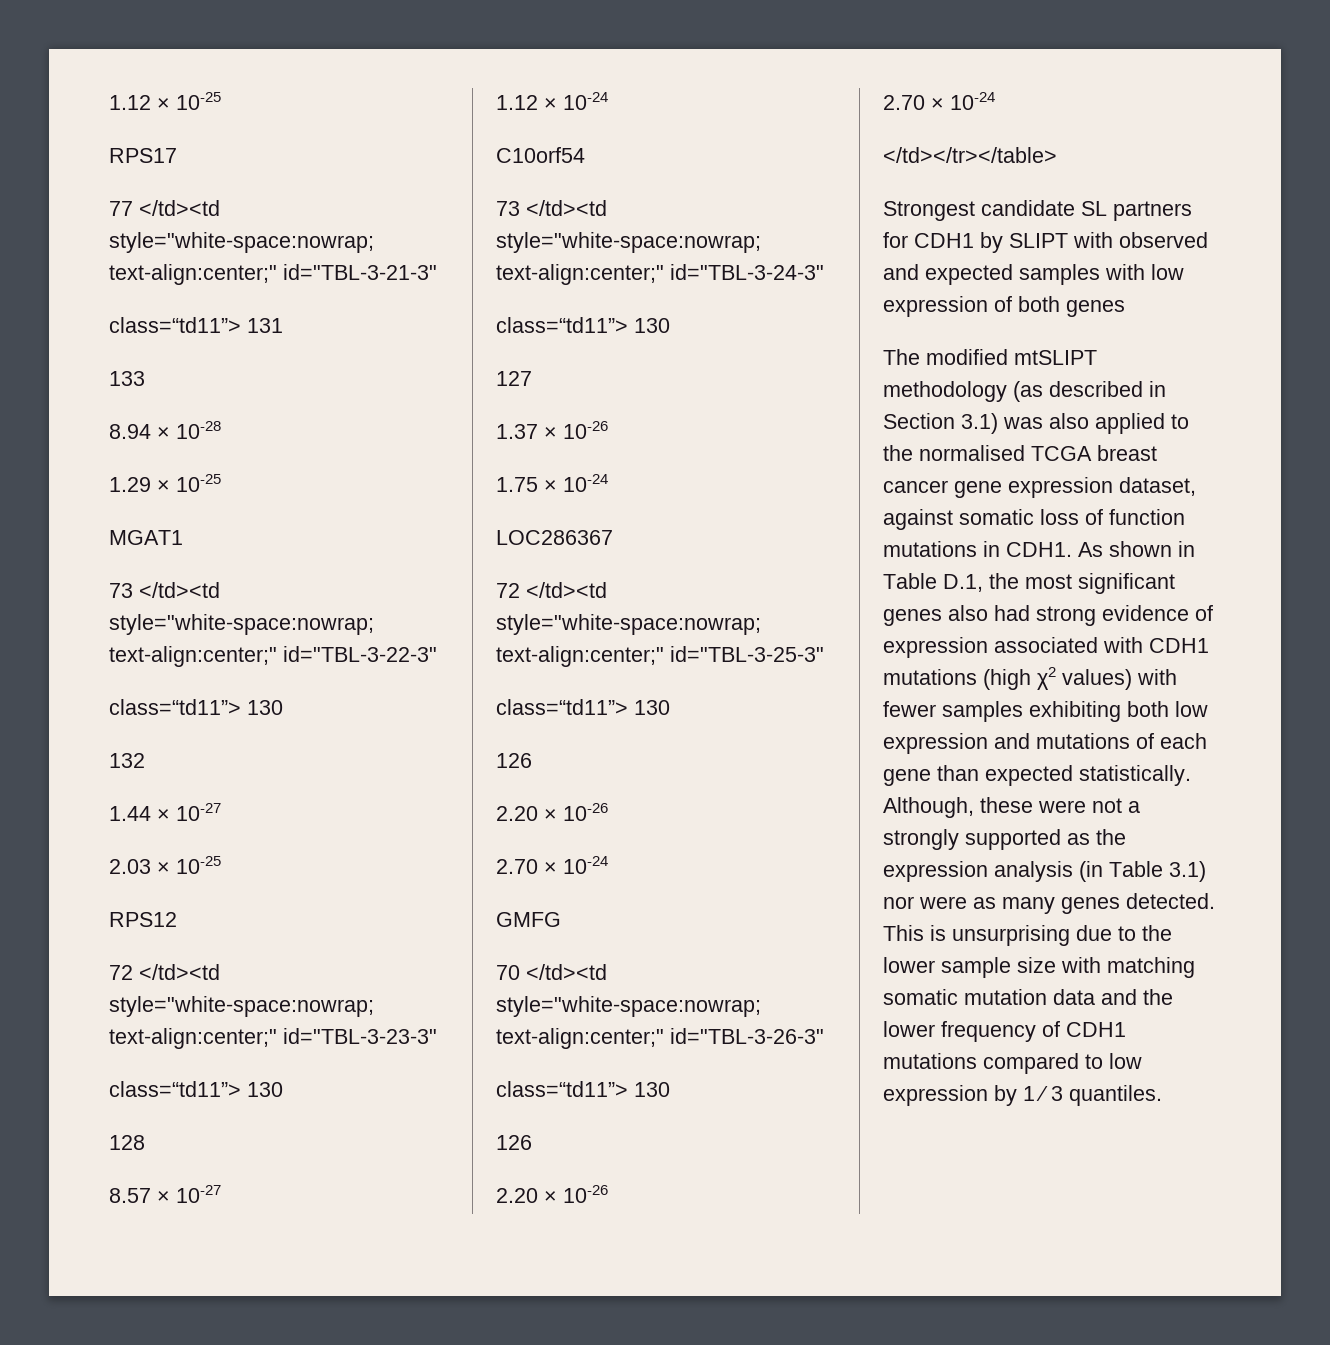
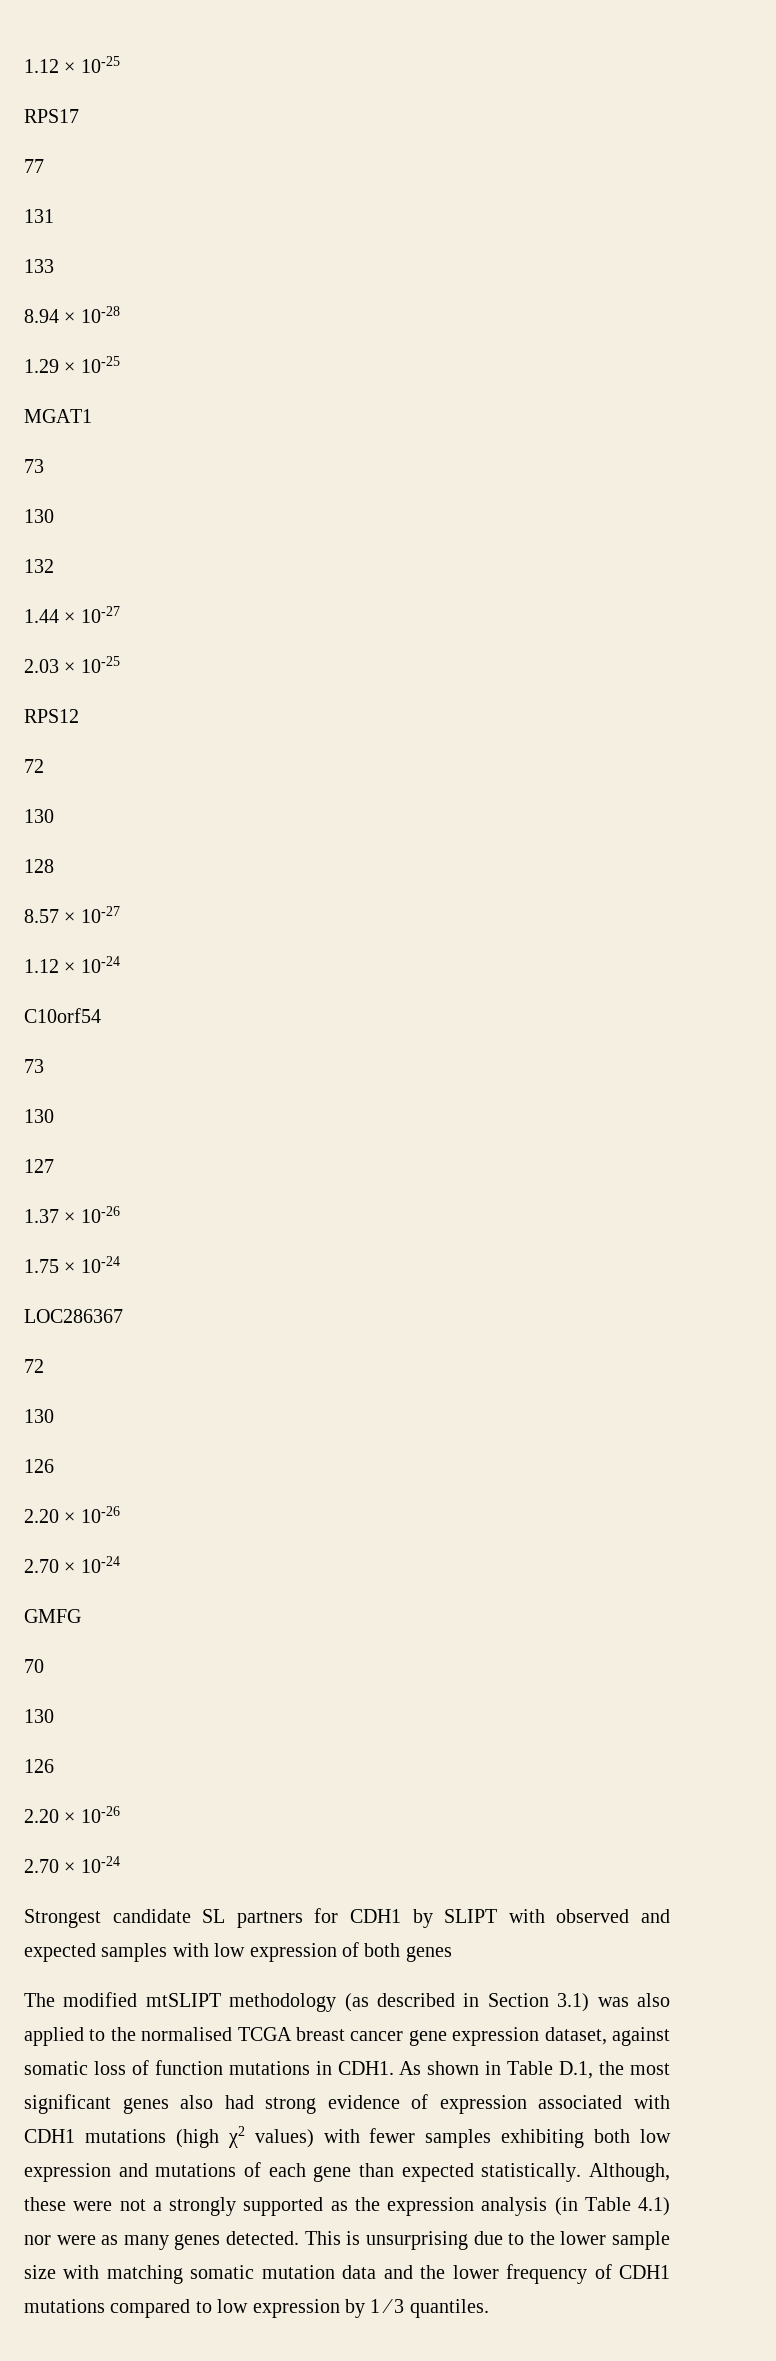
[139,200,220,216] [109,232,374,253] [109,264,437,285] [109,317,241,333] </td><td style="white-space:nowrap; text-align:center;" id="TBL-3-21-3" // class=“td11”> -> (44, 166) //
[139,582,220,598] [109,614,374,635] [109,646,437,667] [109,699,241,715] </td><td style="white-space:nowrap; text-align:center;" id="TBL-3-22-3" // class=“td11”> -> (44, 466) //
[139,964,220,980] [109,996,374,1017] [109,1028,437,1049] [109,1081,241,1097] </td><td style="white-space:nowrap; text-align:center;" id="TBL-3-23-3" // class=“td11”> -> (44, 766) //
[526,200,607,216] [496,232,761,253] [496,264,824,285] [496,317,628,333] </td><td style="white-space:nowrap; text-align:center;" id="TBL-3-24-3" // class=“td11”> -> (44, 1066) //
[526,582,607,598] [496,614,761,635] [496,646,824,667] [496,699,628,715] </td><td style="white-space:nowrap; text-align:center;" id="TBL-3-25-3" // class=“td11”> -> (44, 1366) //
[526,964,607,980] [496,996,761,1017] [496,1028,824,1049] [496,1081,670,1097] [496,1135,532,1150] [496,1185,608,1203] [883,92,995,110] [883,147,1057,163] </td><td style="white-space:nowrap; text-align:center;" id="TBL-3-26-3" // class=“td11”> 130 // 126 // 2.20 × 10-26 // 2.70 × 10-24 // </td></tr></table> -> [24,1709,54,1723] [24,1759,54,1773] [24,1806,120,1823] [24,1856,120,1873] // 130 // 126 // 2.20 × 10-26 // 2.70 × 10-24
[1169,861,1206,882] 3.1) -> [638,2197,670,2216] 4.1)

